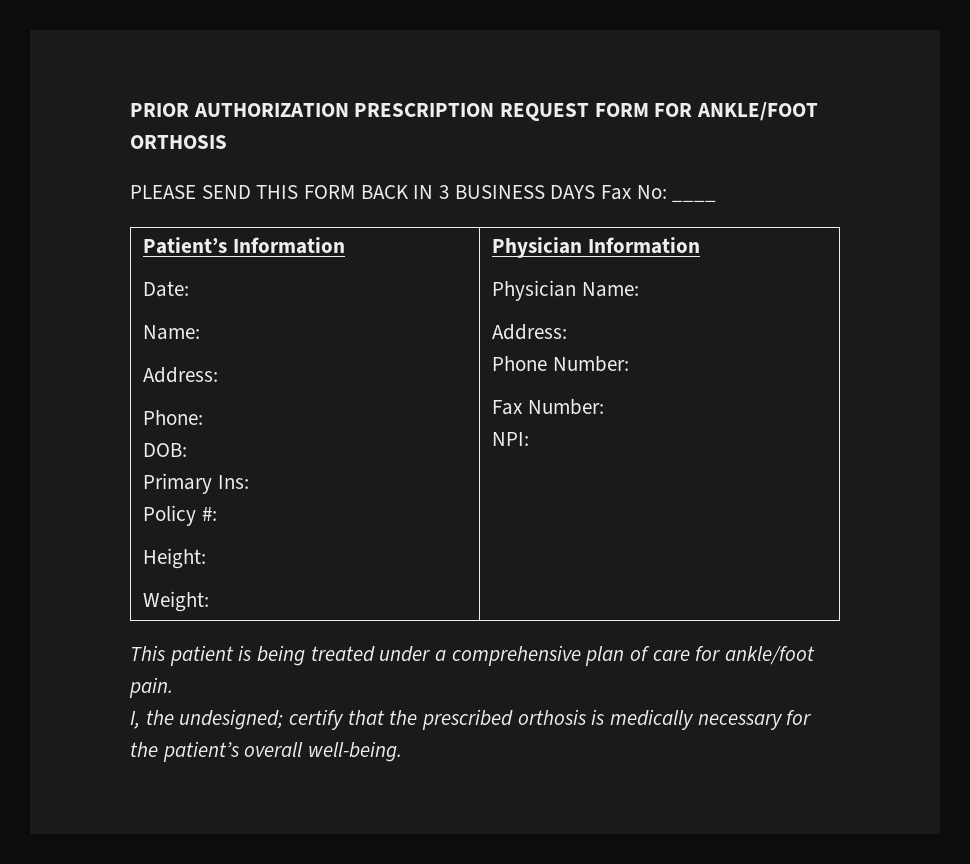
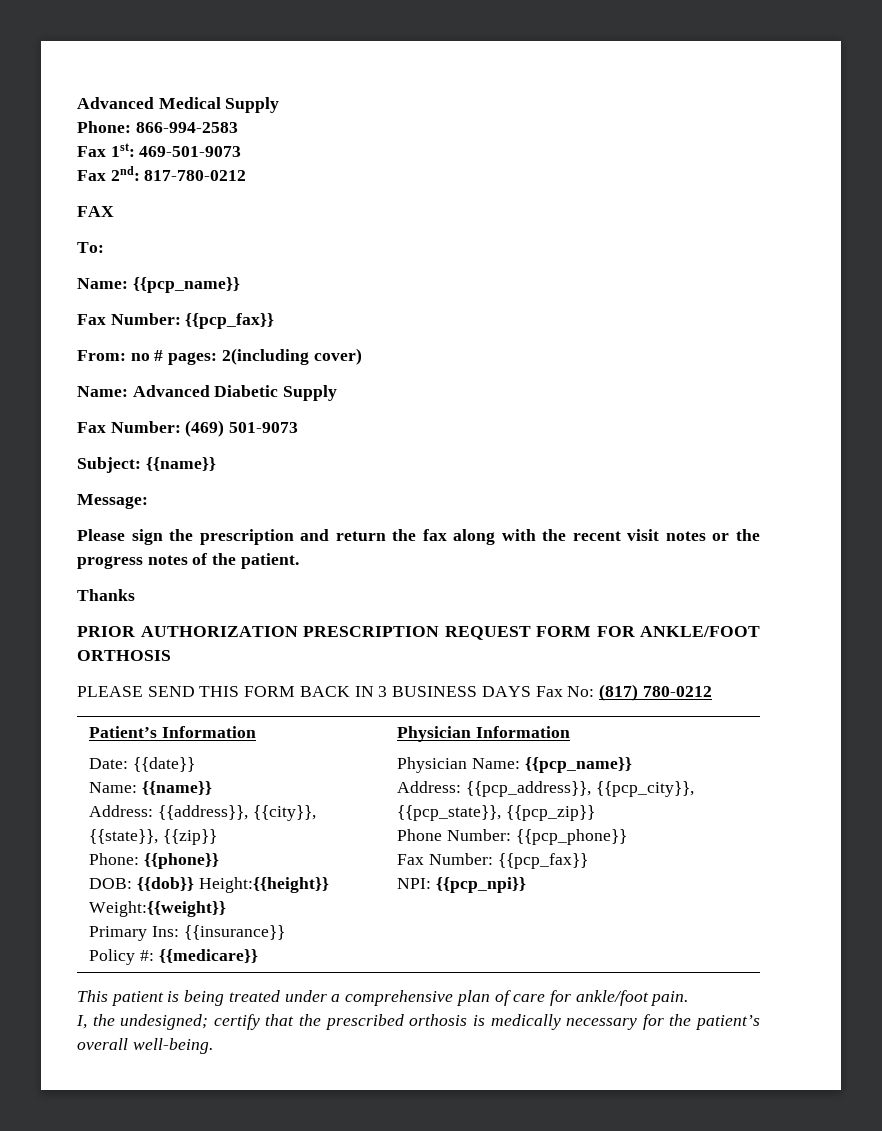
(130, 110) none -> [77,97,280,113] [77,121,238,133] [77,143,242,157] [77,166,247,181] [77,206,114,217] [77,242,104,253] [77,277,240,293] [77,313,275,329] [77,348,362,365] [77,385,338,401] [77,420,299,437] [77,457,216,473] [77,494,148,509] [77,529,760,545] [77,553,299,569] [77,589,135,601] Advanced Medical Supply // Phone: 866-994-2583 // Fax 1st: 469-501-9073 // Fax 2nd: 817-780-0212 // FAX // To: // Name: {{pcp_name}} // Fax Number: {{pcp_fax}} // From: no # pages: 2(including cover) // Name: Advanced Diabetic Supply // Fax Number: (469) 501-9073 // Subject: {{name}} // Message: // Please sign the prescription and return the fax along with the recent visit notes or the progress notes of the patient. // Thanks //
[672,199,717,202] ____ -> [598,684,712,701] (817) 780-0212
[142,325,200,340] [142,367,218,383] [142,410,203,425] // Name: // Address: // Phone: -> [132,757,195,772] [89,781,212,795] [89,805,316,821] [89,829,217,845] [89,853,219,869] {{date}} // Name: {{name}} // Address: {{address}}, {{city}}, {{state}}, {{zip}} // Phone: {{phone}}
(187, 450) none -> [136,877,329,893] [89,901,227,917] {{dob}} Height:{{height}} Weight:{{weight}}
(249, 482) none -> [183,925,285,940] {{insurance}}
[142,548,206,569] [142,591,209,612] // Height: // Weight: -> [158,949,258,963] {{medicare}}
[491,324,567,340] // Address: -> [524,757,632,773] [397,781,694,797] [397,805,595,821] {{pcp_name}} // Address: {{pcp_address}}, {{pcp_city}}, {{pcp_state}}, {{pcp_zip}}
[491,399,604,415] // Fax Number: -> [515,829,627,845] [397,853,588,869] {{pcp_phone}} // Fax Number: {{pcp_fax}}
(529, 439) none -> [435,877,526,893] {{pcp_npi}}

